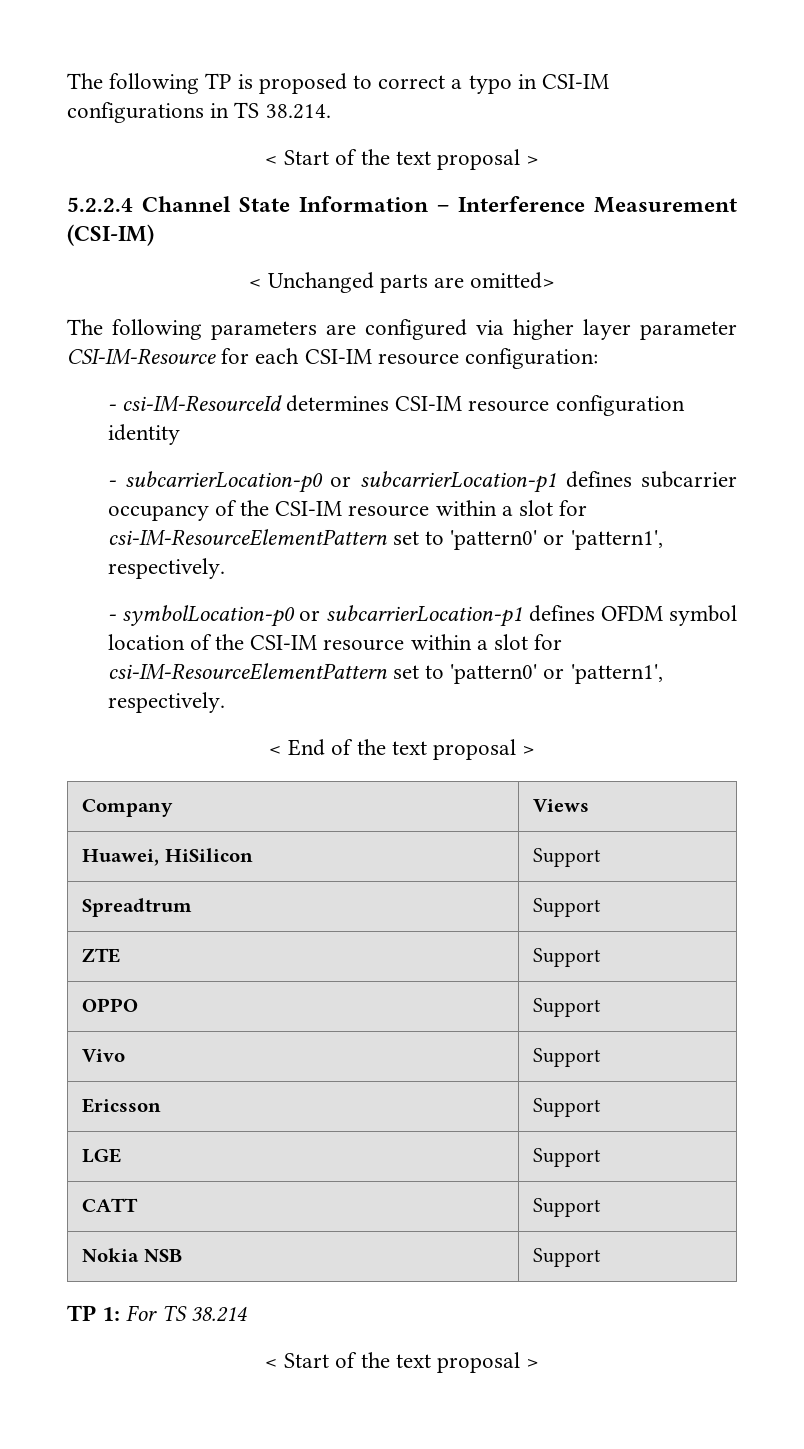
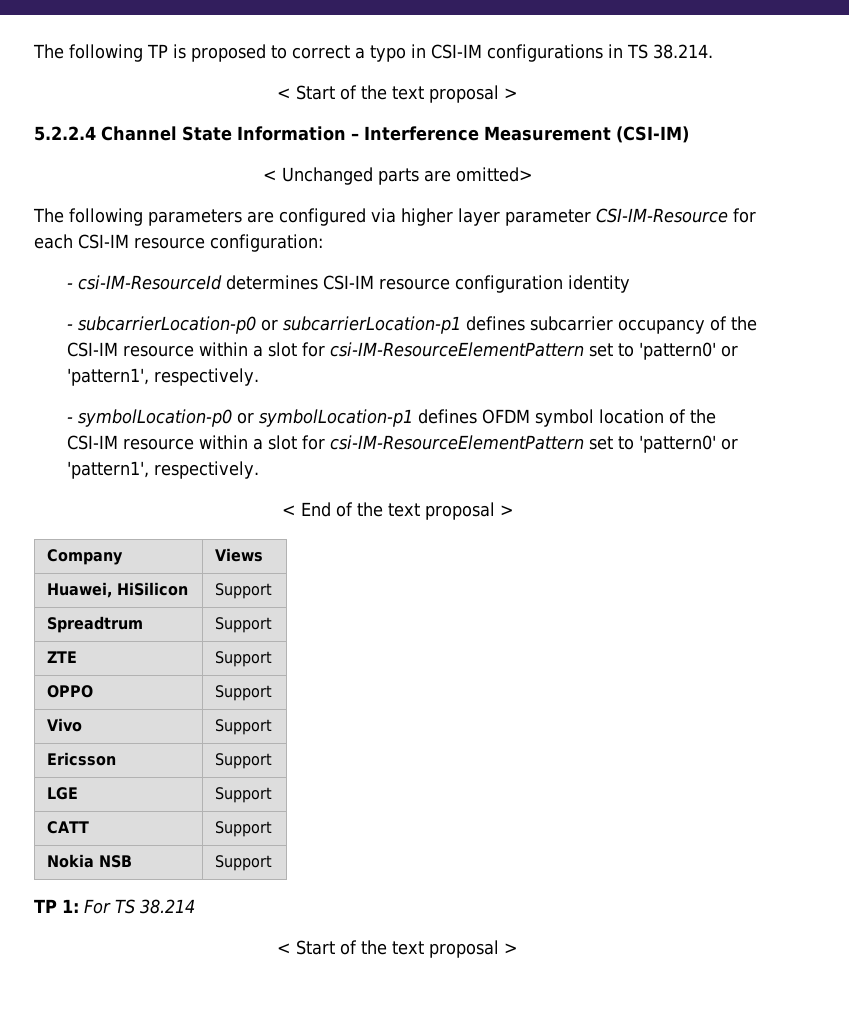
[326,605,523,627] subcarrierLocation-p1 -> [259,409,414,427] symbolLocation-p1

